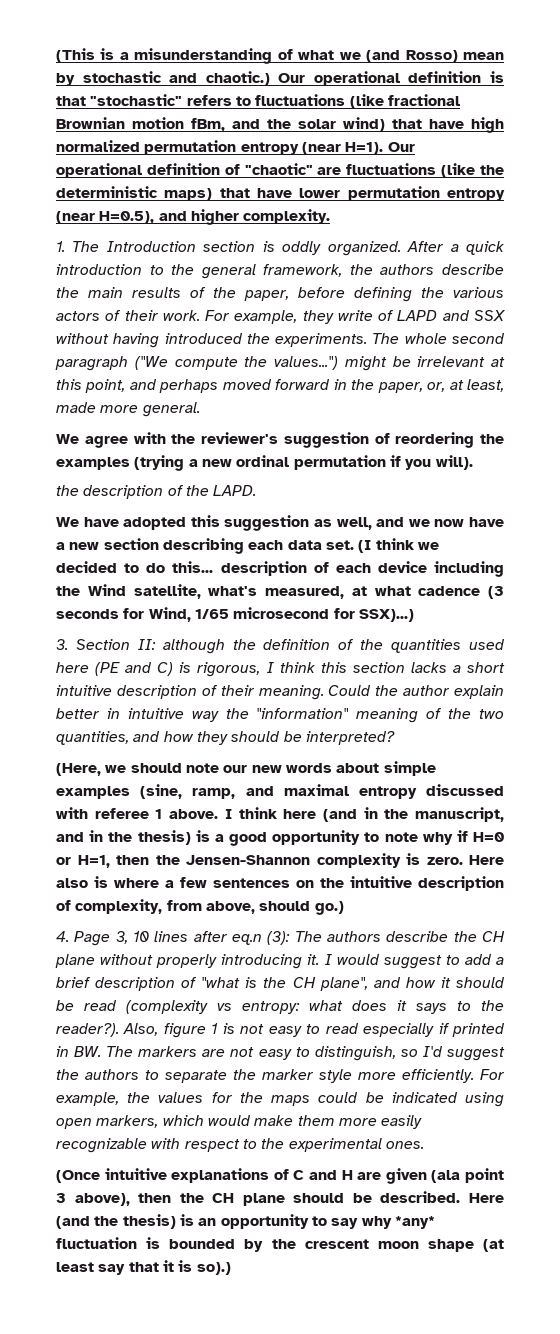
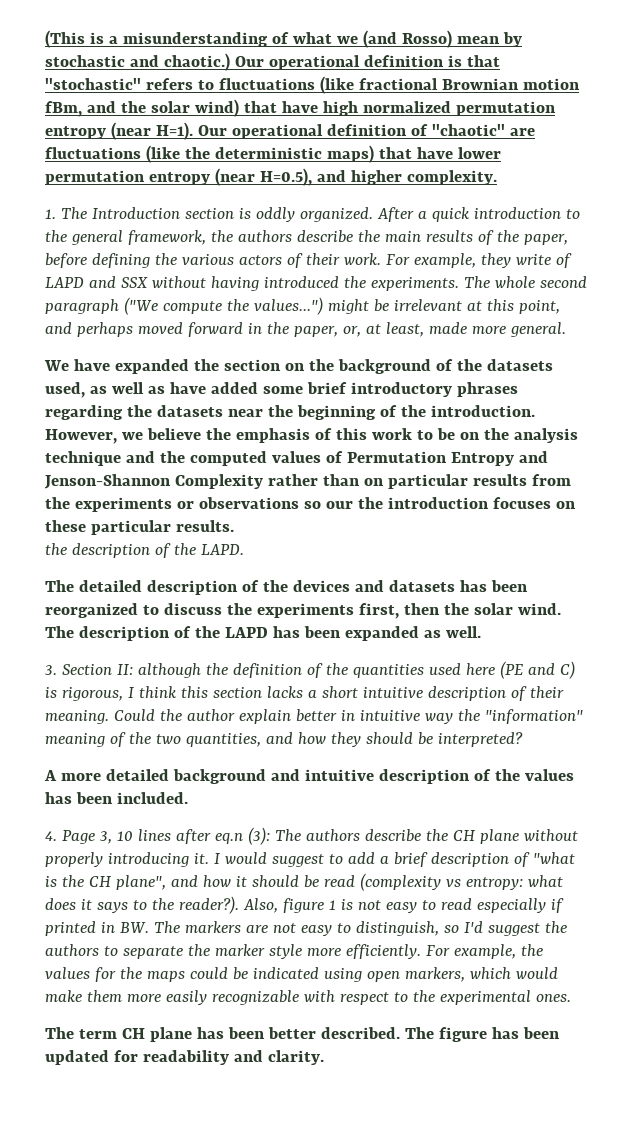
[84,432,504,448] [56,455,473,471] agree with the reviewer's suggestion of reordering the examples (trying a new ordinal permutation if you will). -> [73,359,553,374] [45,382,518,398] [45,405,535,420] [45,428,578,444] [45,451,548,466] [44,474,571,489] [45,497,576,512] [45,520,234,535] have expanded the section on the background of the datasets used, as well as have added some brief introductory phrases regarding the datasets near the beginning of the introduction. However, we believe the emphasis of this work to be on the analysis technique and the computed values of Permutation Entropy and Jenson-Shannon Complexity rather than on particular results from the experiments or observations so our the introduction focuses on these particular results.
[56,515,505,531] [56,538,439,554] [56,561,504,577] [56,584,504,599] [56,607,414,622] We have adopted this suggestion as well, and we now have a new section describing each data set. (I think we decided to do this... description of each device including the Wind satellite, what's measured, at what cadence (3 seconds for Wind, 1/65 microsecond for SSX)...) -> [45,580,528,595] [45,603,561,619] [45,626,481,641] The detailed description of the devices and datasets has been reorganized to discuss the experiments first, then the solar wind. The description of the LAPD has been expanded as well.
[56,761,436,776] [56,784,505,799] [56,807,504,822] [56,830,505,846] [56,853,504,868] [56,876,504,891] [56,899,344,915] (Here, we should note our new words about simple examples (sine, ramp, and maximal entropy discussed with referee 1 above. I think here (and in the manuscript, and in the thesis) is a good opportunity to note why if H=0 or H=1, then the Jensen-Shannon complexity is zero. Here also is where a few sentences on the intuitive description of complexity, from above, should go.) -> [44,769,574,784] [45,792,188,804] A more detailed background and intuitive description of the values has been included.
[56,1168,505,1184] [56,1191,504,1206] [56,1214,435,1229] [56,1237,504,1252] [56,1260,231,1275] (Once intuitive explanations of C and H are given (ala point 3 above), then the CH plane should be described. Here (and the thesis) is an opportunity to say why *any* fluctuation is bounded by the crescent moon shape (at least say that it is so).) -> [45,1027,560,1042] [45,1050,324,1065] The term CH plane has been better described. The figure has been updated for readability and clarity.

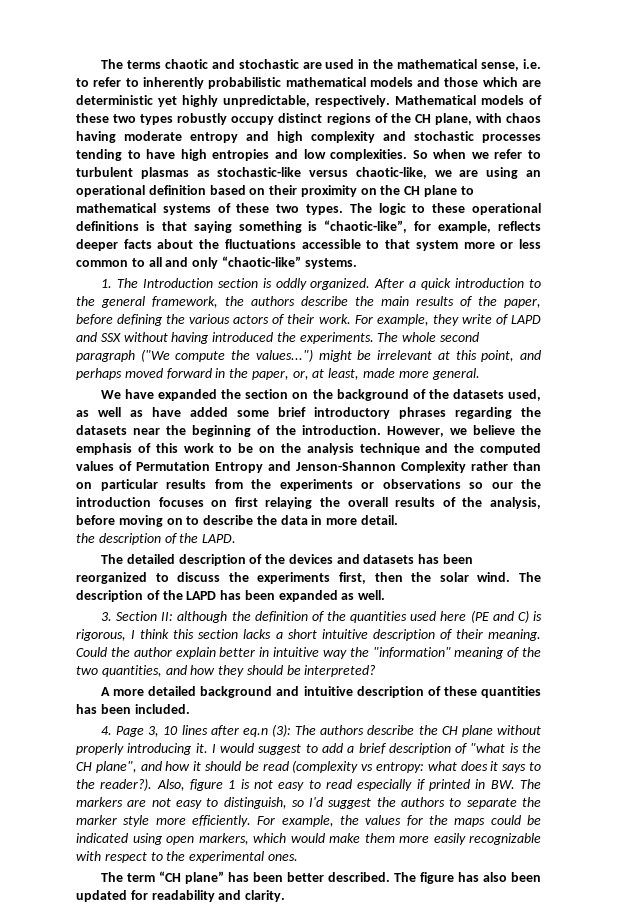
[45,30,522,48] [45,53,500,71] [45,76,580,94] [45,99,556,117] [45,122,535,140] [45,145,501,163] [45,168,497,186] (This is a misunderstanding of what we (and Rosso) mean by stochastic and chaotic.) Our operational definition is that "stochastic" refers to fluctuations (like fractional Brownian motion fBm, and the solar wind) that have high normalized permutation entropy (near H=1). Our operational definition of "chaotic" are fluctuations (like the deterministic maps) that have lower permutation entropy (near H=0.5), and higher complexity. -> [100,59,541,71] [76,77,541,89] [76,95,542,107] [76,113,541,125] [76,131,541,143] [76,149,541,161] [76,167,541,179] [76,185,474,197] [76,203,542,215] [76,220,541,233] [76,239,542,251] [76,256,357,269] The terms chaotic and stochastic are used in the mathematical sense, i.e. to refer to inherently probabilistic mathematical models and those which are deterministic yet highly unpredictable, respectively. Mathematical models of these two types robustly occupy distinct regions of the CH plane, with chaos having moderate entropy and high complexity and stochastic processes tending to have high entropies and low complexities. So when we refer to turbulent plasmas as stochastic-like versus chaotic-like, we are using an operational definition based on their proximity on the CH plane to mathematical systems of these two types. The logic to these operational definitions is that saying something is “chaotic-like”, for example, reflects deeper facts about the fluctuations accessible to that system more or less common to all and only “chaotic-like” systems.
[45,520,234,535] these particular results. -> [234,497,542,509] [76,515,399,527] first relaying the overall results of the analysis, before moving on to describe the data in more detail.
[494,769,574,781] the values -> [443,686,541,698] these quantities
[121,1027,192,1042] CH plane -> [158,871,224,884] “CH plane”
(519, 1033) none -> [482,872,507,882] also

